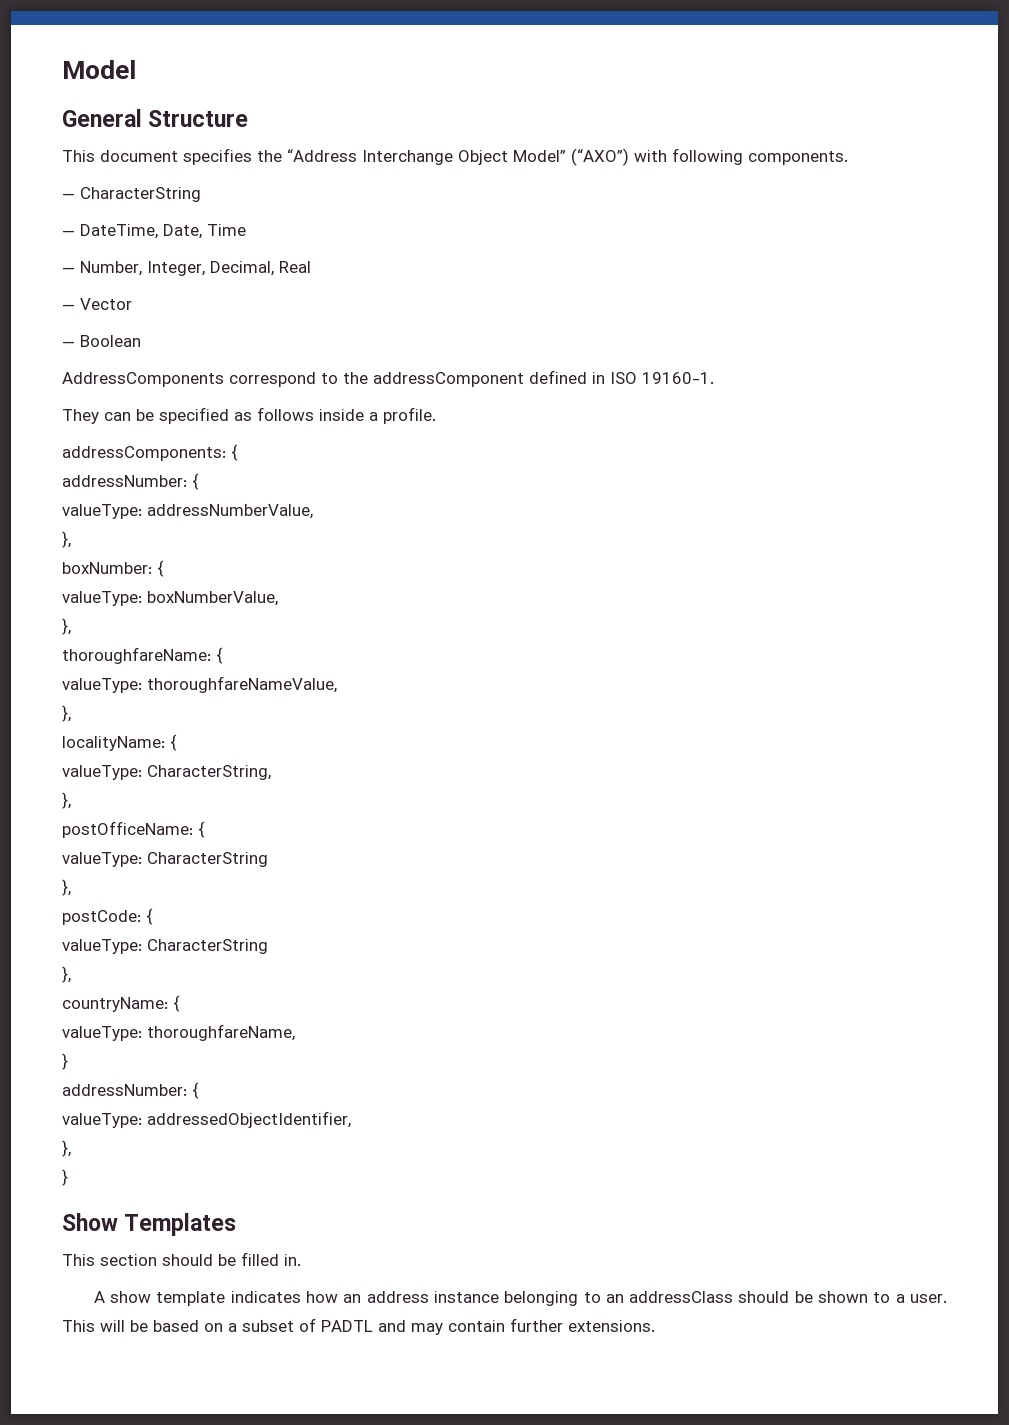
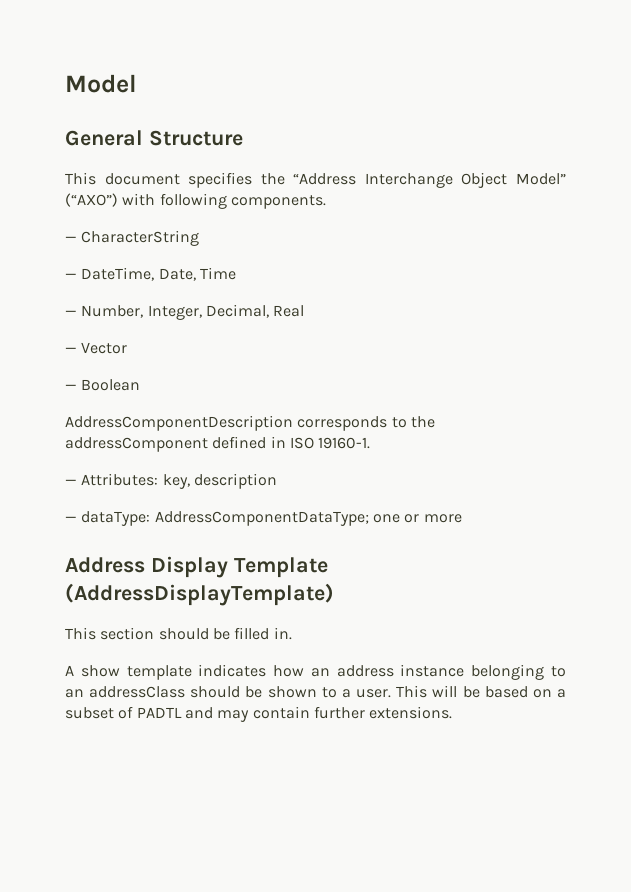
[62,372,316,387] AddressComponents correspond -> [65,415,388,431] AddressComponentDescription corresponds
[62,407,436,424] [62,444,238,461] [62,473,199,490] [62,504,313,519] [62,531,71,548] [62,560,164,577] [62,591,278,606] [62,618,71,635] [62,647,223,664] [62,676,337,693] [62,705,71,722] [62,734,177,751] [62,765,271,780] [62,792,71,809] [62,821,205,838] [62,852,268,867] [62,879,71,896] [62,908,153,925] [62,939,268,954] [62,966,71,983] [62,995,180,1012] [62,1024,295,1041] [62,1053,68,1070] [62,1082,199,1099] [62,1111,351,1128] [62,1140,71,1157] [62,1169,68,1186] [62,1213,237,1236] They can be specified as follows inside a profile. // addressComponents: { // addressNumber: { // valueType: addressNumberValue, // }, // boxNumber: { // valueType: boxNumberValue, // }, // thoroughfareName: { // valueType: thoroughfareNameValue, // }, // localityName: { // valueType: CharacterString, // }, // postOfficeName: { // valueType: CharacterString // }, // postCode: { // valueType: CharacterString // }, // countryName: { // valueType: thoroughfareName, // } // addressNumber: { // valueType: addressedObjectIdentifier, // }, // } // Show Templates -> [65,473,277,489] [65,511,462,526] [65,556,328,578] [65,583,334,606] — Attributes: key, description // — dataType: AddressComponentDataType; one or more // Address Display Template (AddressDisplayTemplate)

